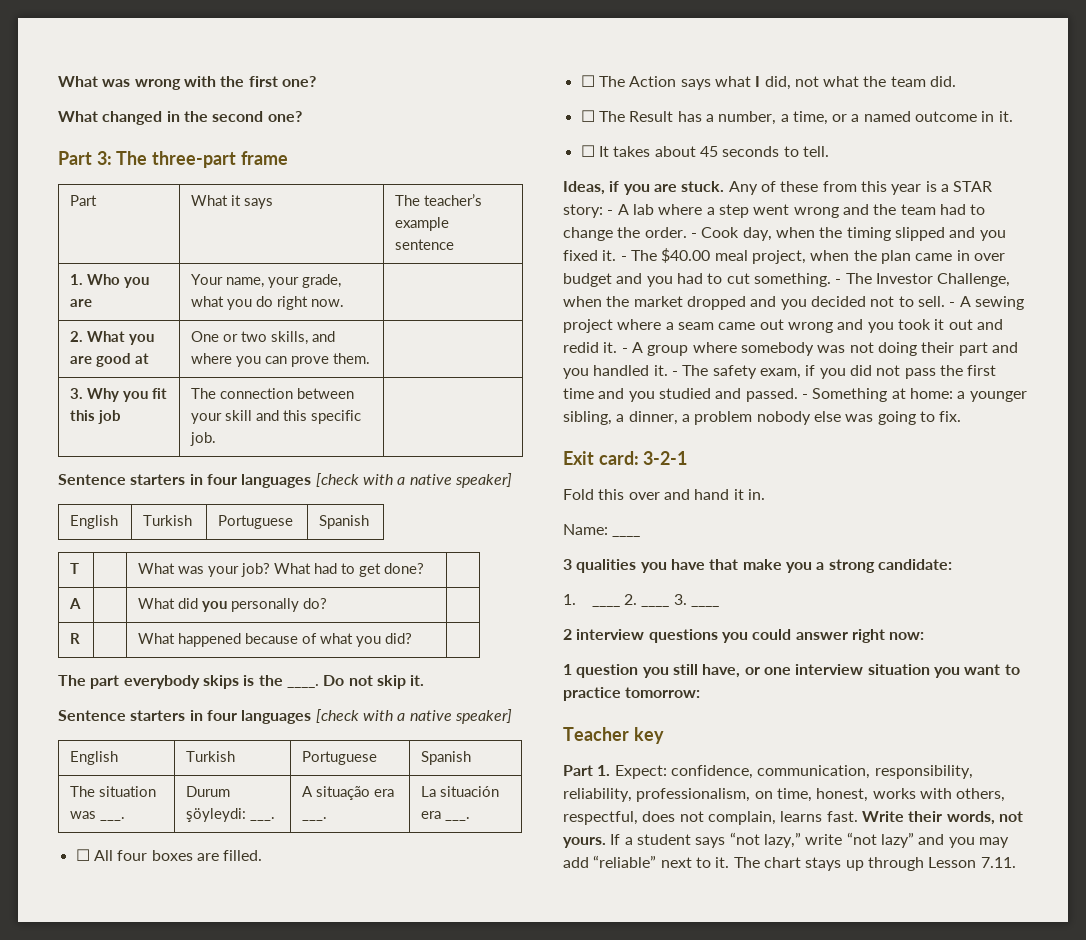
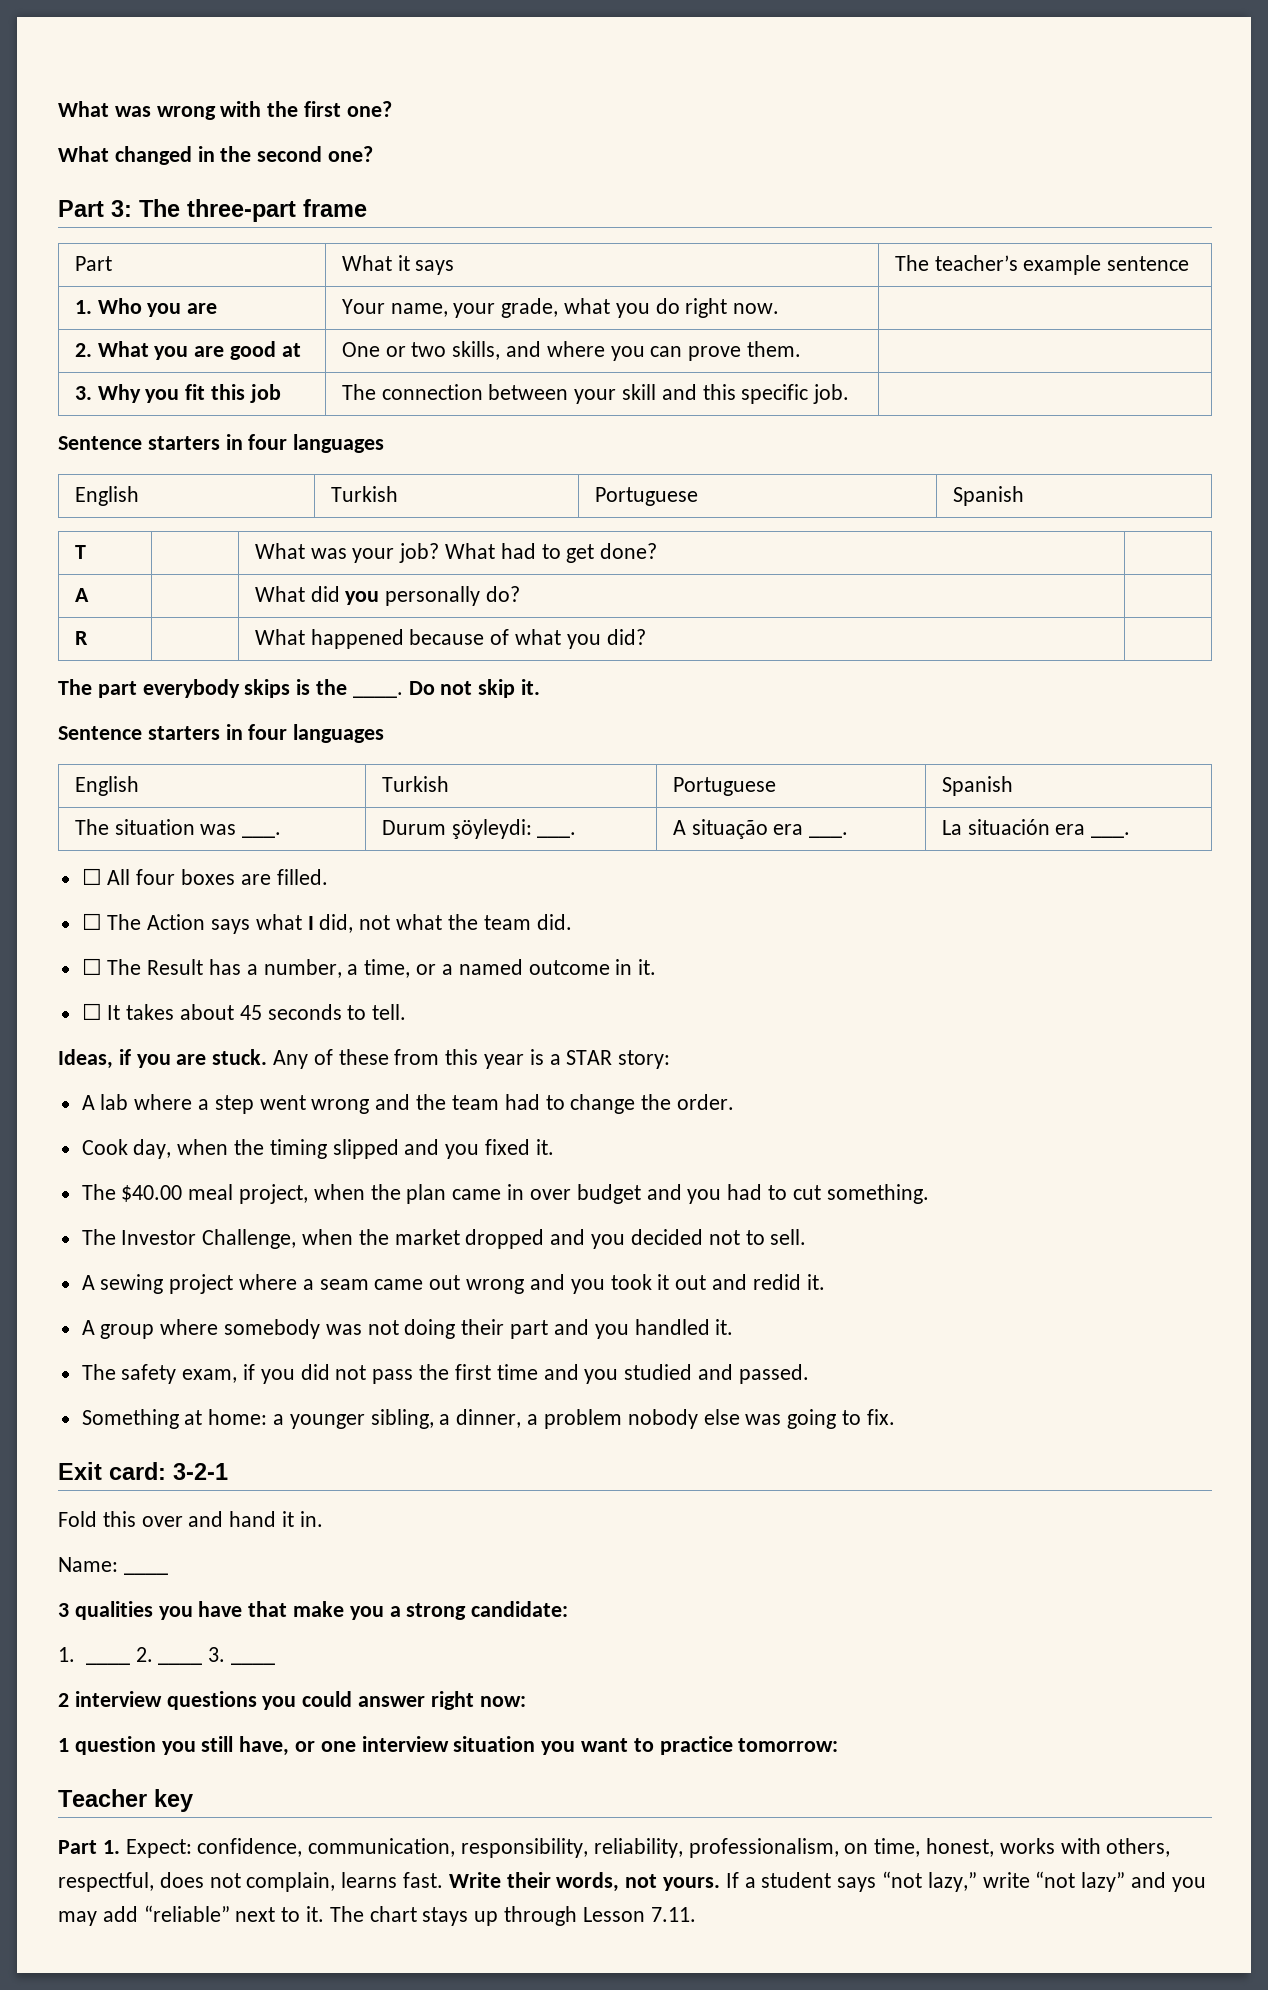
[315,473,512,488] [check with a native speaker] -> (385, 443) none
[315,709,512,724] [check with a native speaker] -> (385, 733) none
[607,210,614,215] - -> (671, 1059) //
[690,233,697,238] - -> (734, 1102) //
[620,256,627,261] - -> (554, 1147) //
[835,279,842,284] - -> (929, 1194) //
[949,302,956,307] - -> (807, 1237) //
[621,348,628,353] - -> (825, 1282) //
[671,371,678,376] - -> (734, 1327) //
[801,394,808,399] - -> (809, 1374) //

